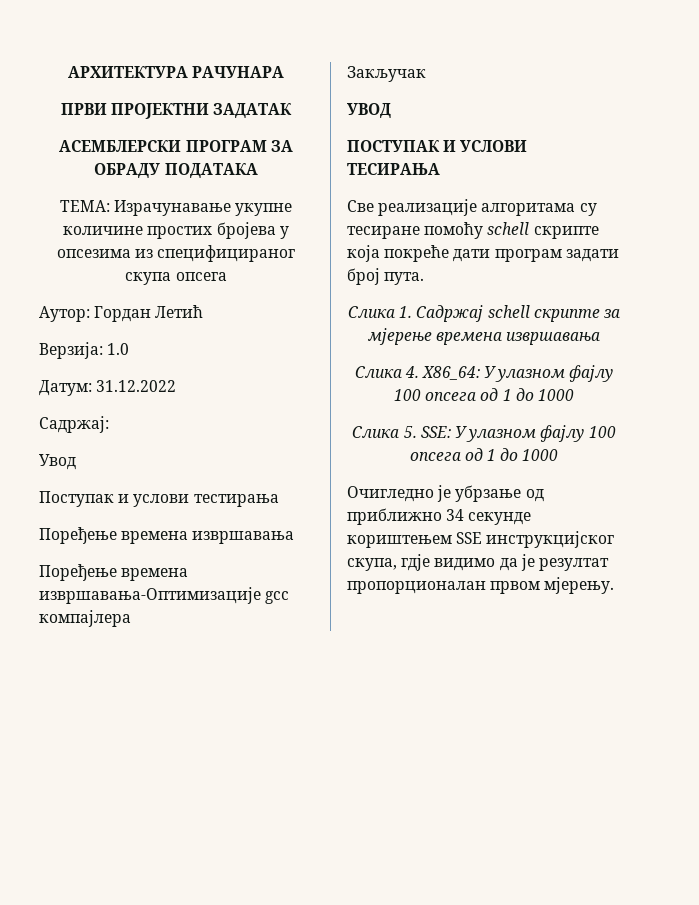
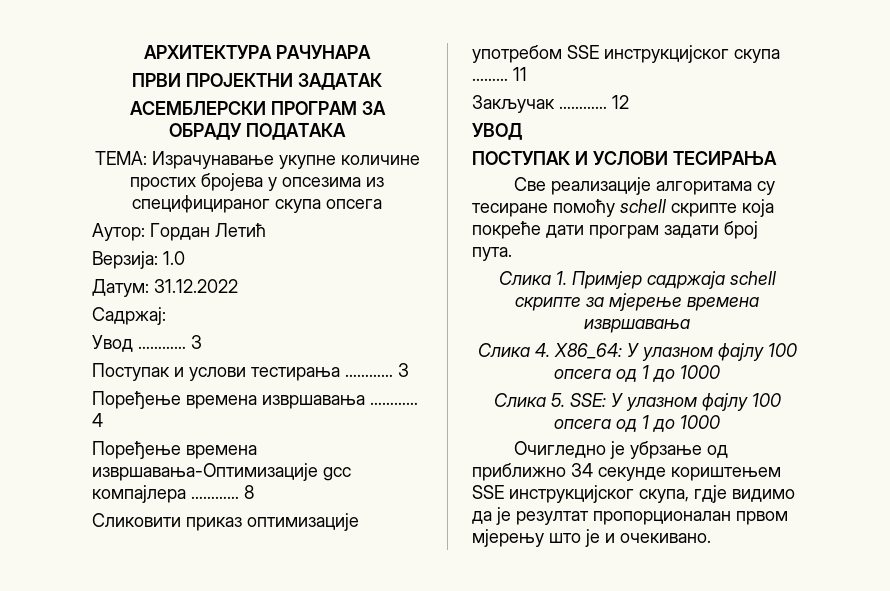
(76, 462) none -> [138,335,202,349] ………… 3
(279, 500) none -> [345,363,409,377] ………… 3
(295, 537) none -> [370,402,418,405] [92,413,103,427] ………… 4
(131, 618) none -> [191,485,254,499] [92,513,359,531] [472,45,780,63] [472,67,527,81] ………… 8 // Сликовити приказ оптимизације употребом SSE инструкцијског скупа ……… 11
(426, 74) none -> [559,95,629,109] ………… 12
[416,305,484,322] Садржај -> [571,271,725,289] Примјер садржаја
[544,577,615,594] мјерењу. -> [472,529,711,547] мјерењу што је и очекивано.

